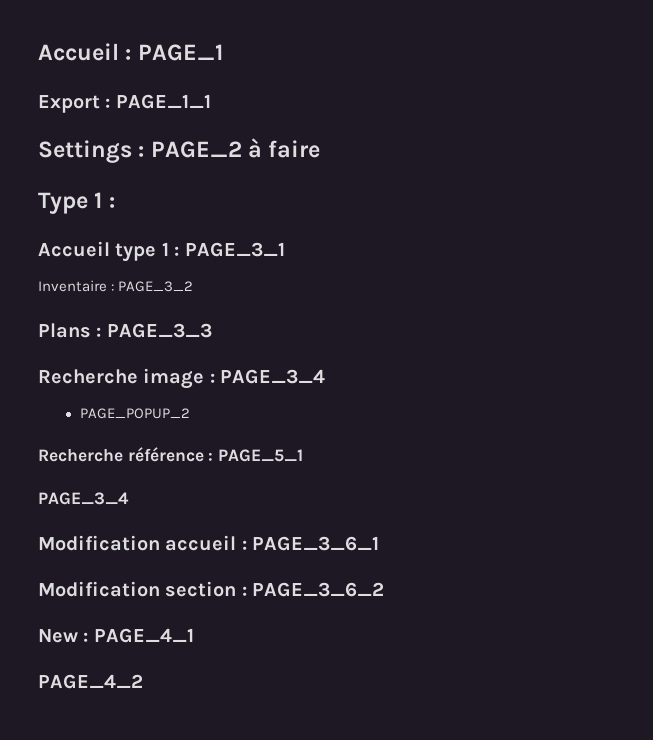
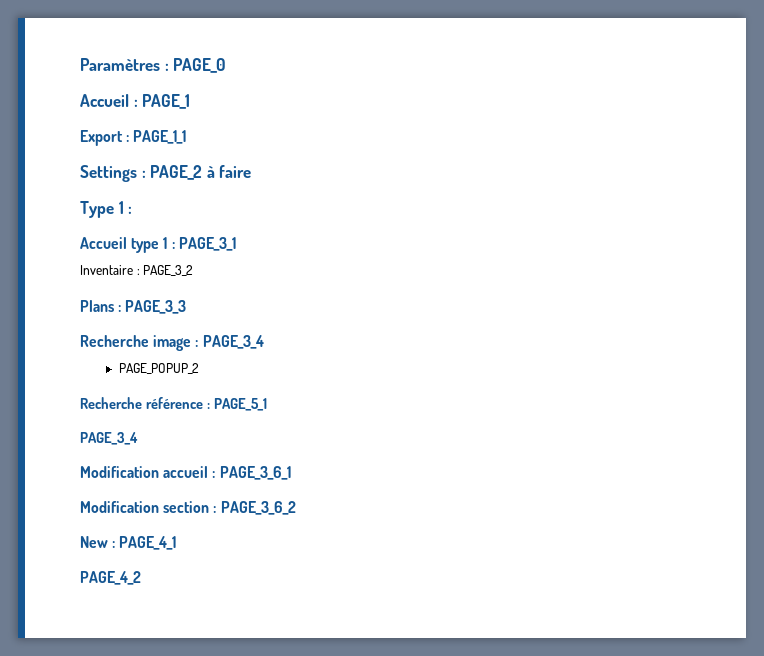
(38, 52) none -> [80,58,227,73] Paramètres : PAGE_0 //

